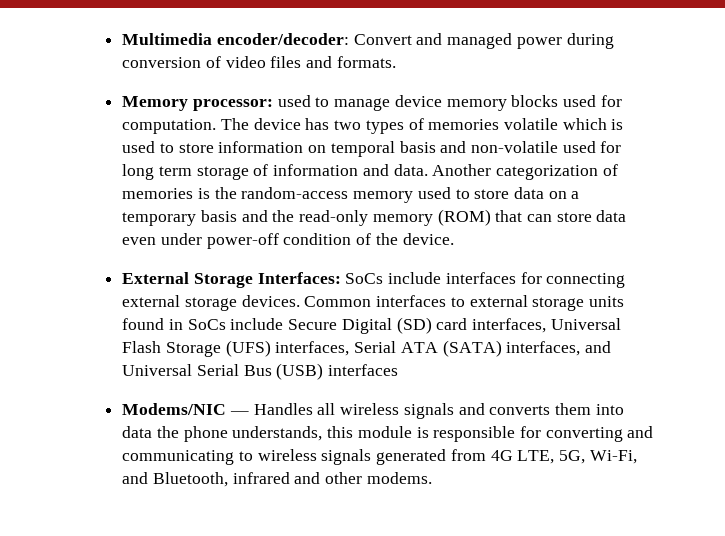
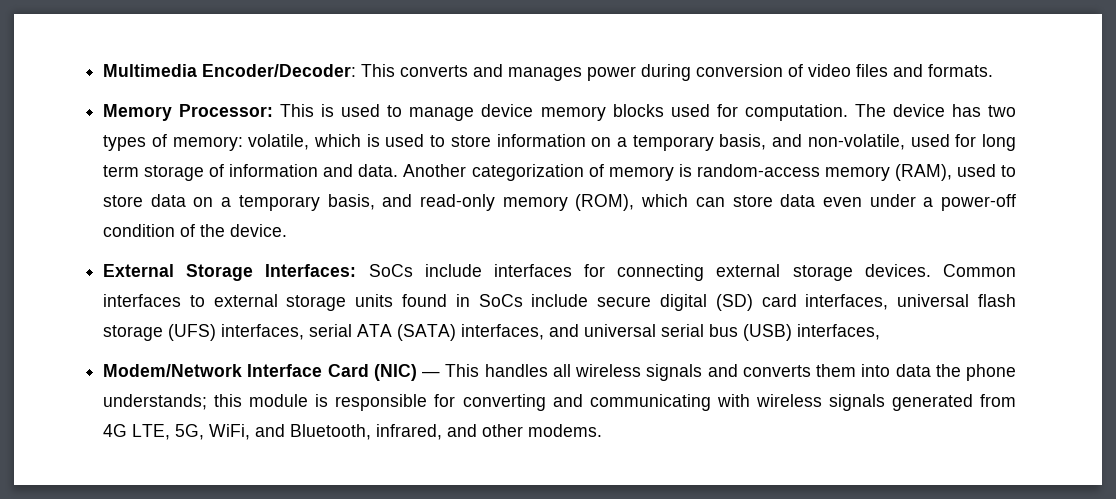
[216,33,513,49] encoder/decoder: Convert and managed -> [202,64,583,81] Encoder/Decoder: This converts and manages
[192,99,273,111] processor: -> [179,104,335,117] Processor: This is
[428,118,558,130] memories volatile -> [172,134,310,151] memory: volatile,
[330,141,558,157] temporal basis and non-volatile -> [616,134,905,151] a temporary basis, and non-volatile,
[122,187,237,199] memories is the -> [608,164,692,181] memory is
(414, 197) none -> [894,164,952,181] (RAM),
[200,209,523,226] basis and the read-only memory (ROM) that -> [327,194,689,211] basis, and read-only memory (ROM), which
(202, 239) none -> [923,197,934,207] a
[288,318,392,334] Secure Digital -> [597,294,708,311] secure digital
[550,318,621,330] [122,341,221,357] Universal Flash Storage -> [897,294,1017,307] [103,325,164,341] universal flash storage
[354,341,397,353] Serial -> [309,324,353,337] serial
[122,363,399,380] [122,403,313,415] Universal Serial Bus (USB) interfaces // Modems/NIC — Handles -> [584,324,881,341] [103,364,548,381] universal serial bus (USB) interfaces, // Modem/Network Interface Card (NIC) — This handles
[232,426,323,441] understands, -> [103,394,208,410] understands;
[238,451,253,461] to -> [716,394,750,407] with
[589,450,637,464] Wi-Fi, -> [209,424,251,440] WiFi,
[232,472,290,484] infrared -> [376,424,443,440] infrared,

